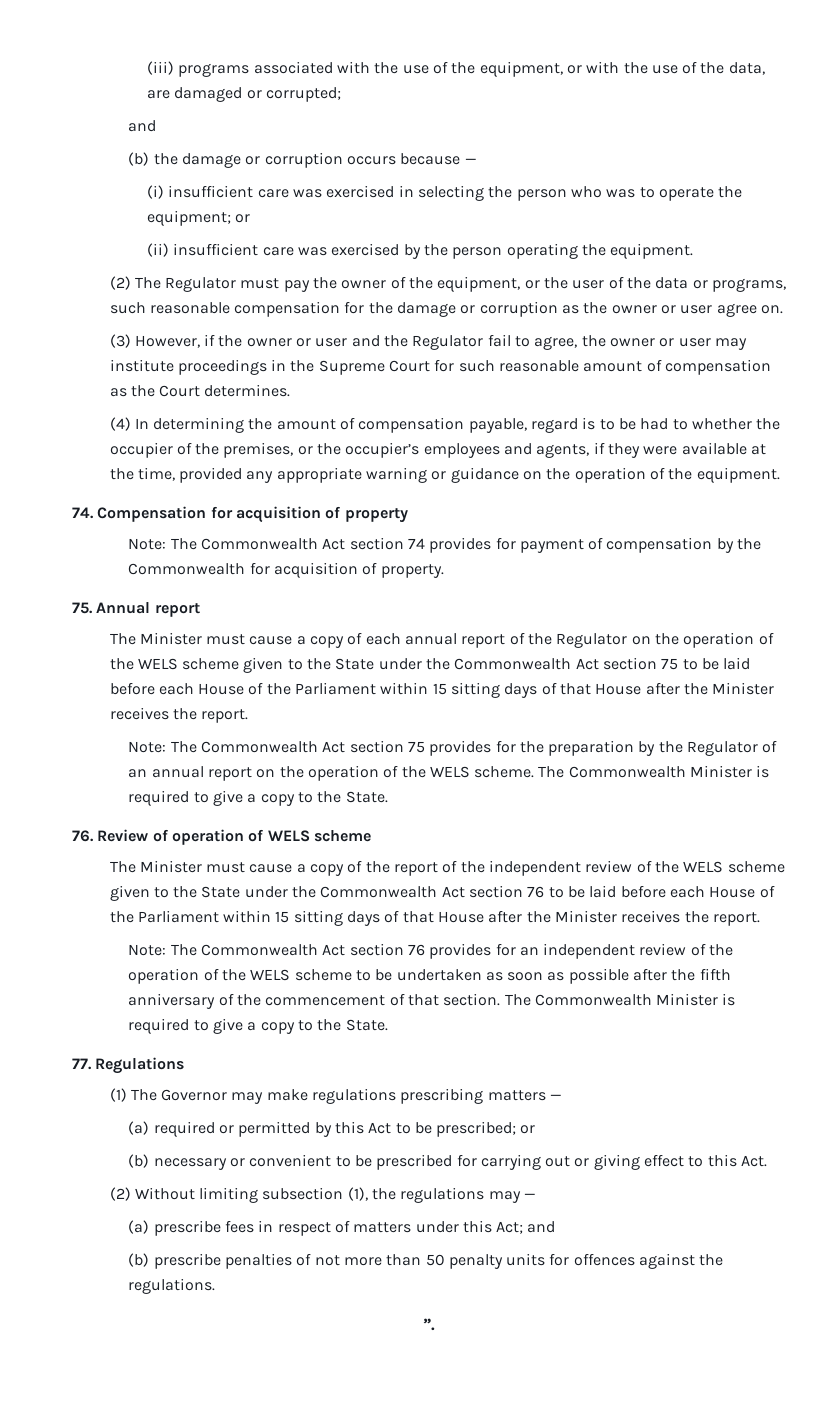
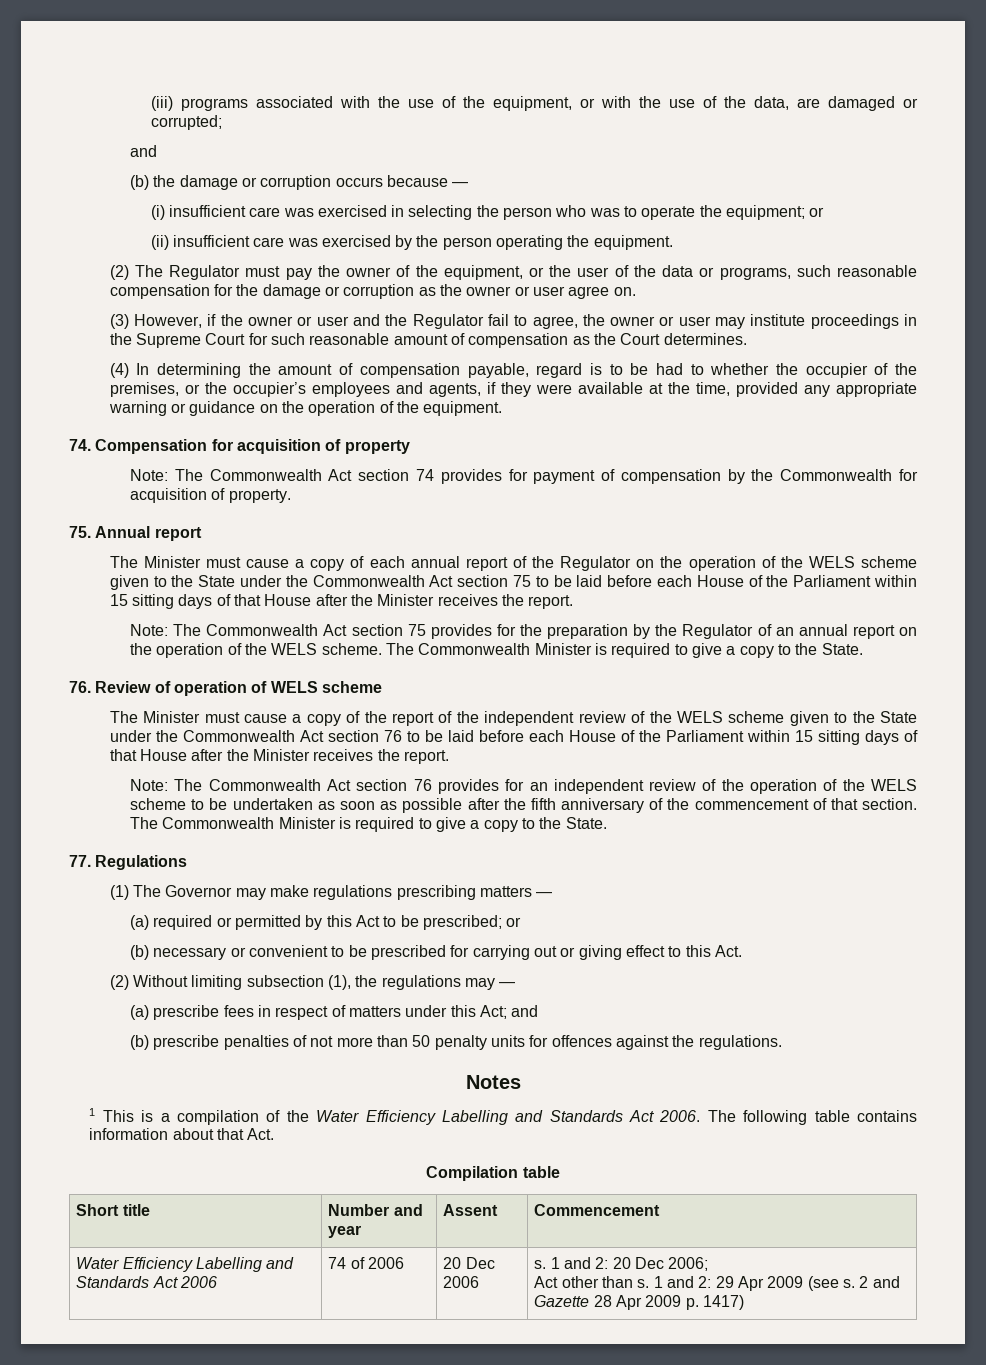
[423,1318,435,1331] ”. -> [465,1075,521,1089] [89,1108,917,1125] [89,1128,275,1140] [426,1166,560,1181] [76,1204,150,1216] [328,1204,423,1216] [328,1225,362,1238] [443,1204,499,1216] [534,1204,661,1216] [76,1257,295,1272] [76,1276,218,1288] [328,1257,405,1269] [443,1257,495,1269] [443,1276,480,1288] [534,1257,709,1271] [534,1276,900,1291] [534,1295,744,1310] Notes // 1 This is a compilation of the Water Efficiency Labelling and Standards Act 2006. The following table contains information about that Act. // Compilation table // Short title | Number and year | Assent | Commencement // Water Efficiency Labelling and Standards Act 2006 | 74 of 2006 | 20 Dec 2006 | s. 1 and 2: 20 Dec 2006; // Act other than s. 1 and 2: 29 Apr 2009 (see s. 2 and Gazette 28 Apr 2009 p. 1417)

